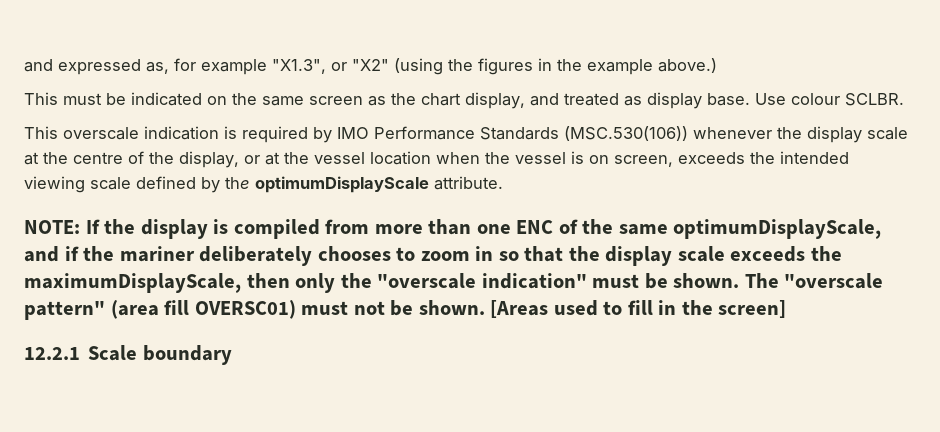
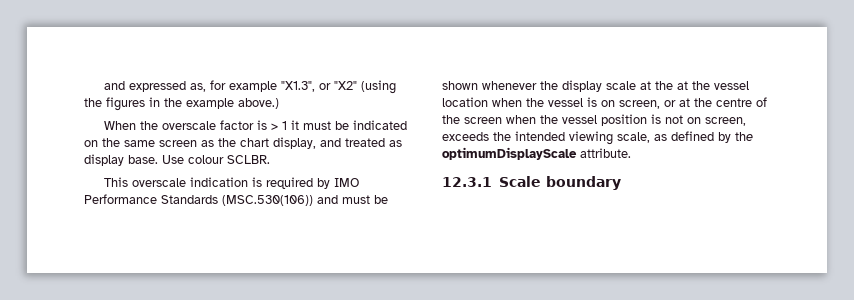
[24,92,58,105] This -> [103,120,299,130] When the overscale factor is > 1 it
(688, 133) none -> [317,195,388,204] [442,81,478,90] and must be shown
[73,151,260,168] centre of the display, or -> (673, 85) none
(673, 161) none -> [664,97,767,107] [442,114,746,126] or at the centre of the screen when the vessel position is not on screen,
[90,177,131,190] scale -> [617,132,667,143] scale, as
[24,219,882,239] [24,246,843,266] [24,273,884,293] [24,300,787,320] [24,347,80,360] NOTE: If the display is compiled from more than one ENC of the same optimumDisplayScale, and if the mariner deliberately chooses to zoom in so that the display scale exceeds the maximumDisplayScale, then only the "overscale indication" must be shown. The "overscale pattern" (area fill OVERSC01) must not be shown. [Areas used to fill in the screen] // 12.2.1 -> [442,177,492,187] 12.3.1

